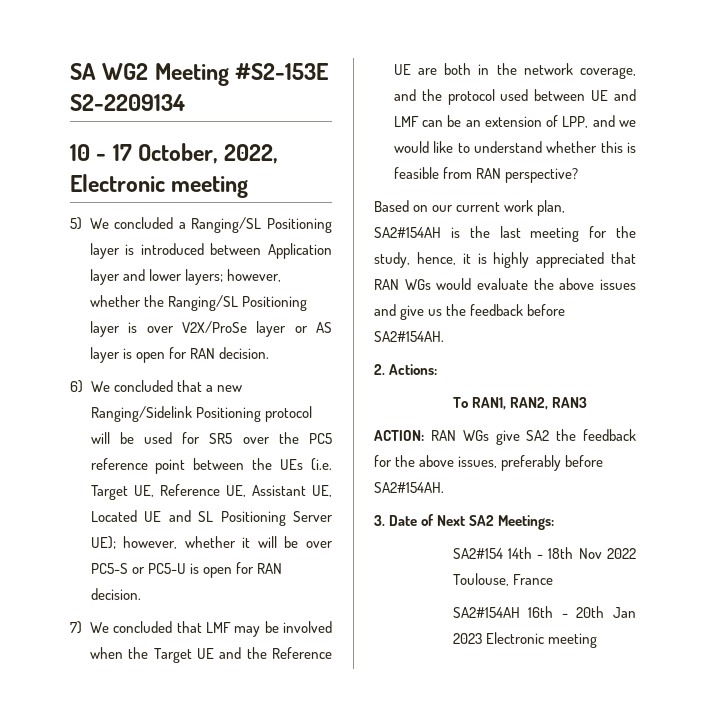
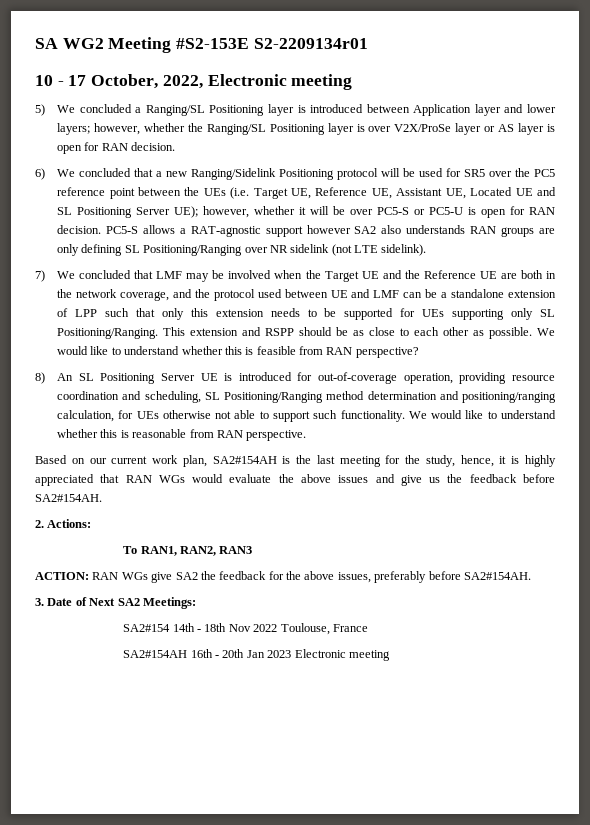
[70,94,185,111] S2-2209134 -> [253,38,368,49] S2-2209134r01
(141, 594) none -> [105,225,556,237] [57,244,427,256] PC5-S allows a RAT-agnostic support however SA2 also understands RAN groups are only defining SL Positioning/Ranging over NR sidelink (not LTE sidelink).
[465,115,636,128] an extension of LPP, and we -> [441,289,557,298] [57,308,556,320] [57,327,555,339] a standalone extension of LPP such that only this extension needs to be supported for UEs supporting only SL Positioning/Ranging. This extension and RSPP should be as close to each other as possible. We
(578, 175) none -> [35,372,555,384] [57,391,556,403] [57,410,556,422] [57,429,307,441] // 8) An SL Positioning Server UE is introduced for out-of-coverage operation, providing resource coordination and scheduling, SL Positioning/Ranging method determination and positioning/ranging calculation, for UEs otherwise not able to support such functionality. We would like to understand whether this is reasonable from RAN perspective.

